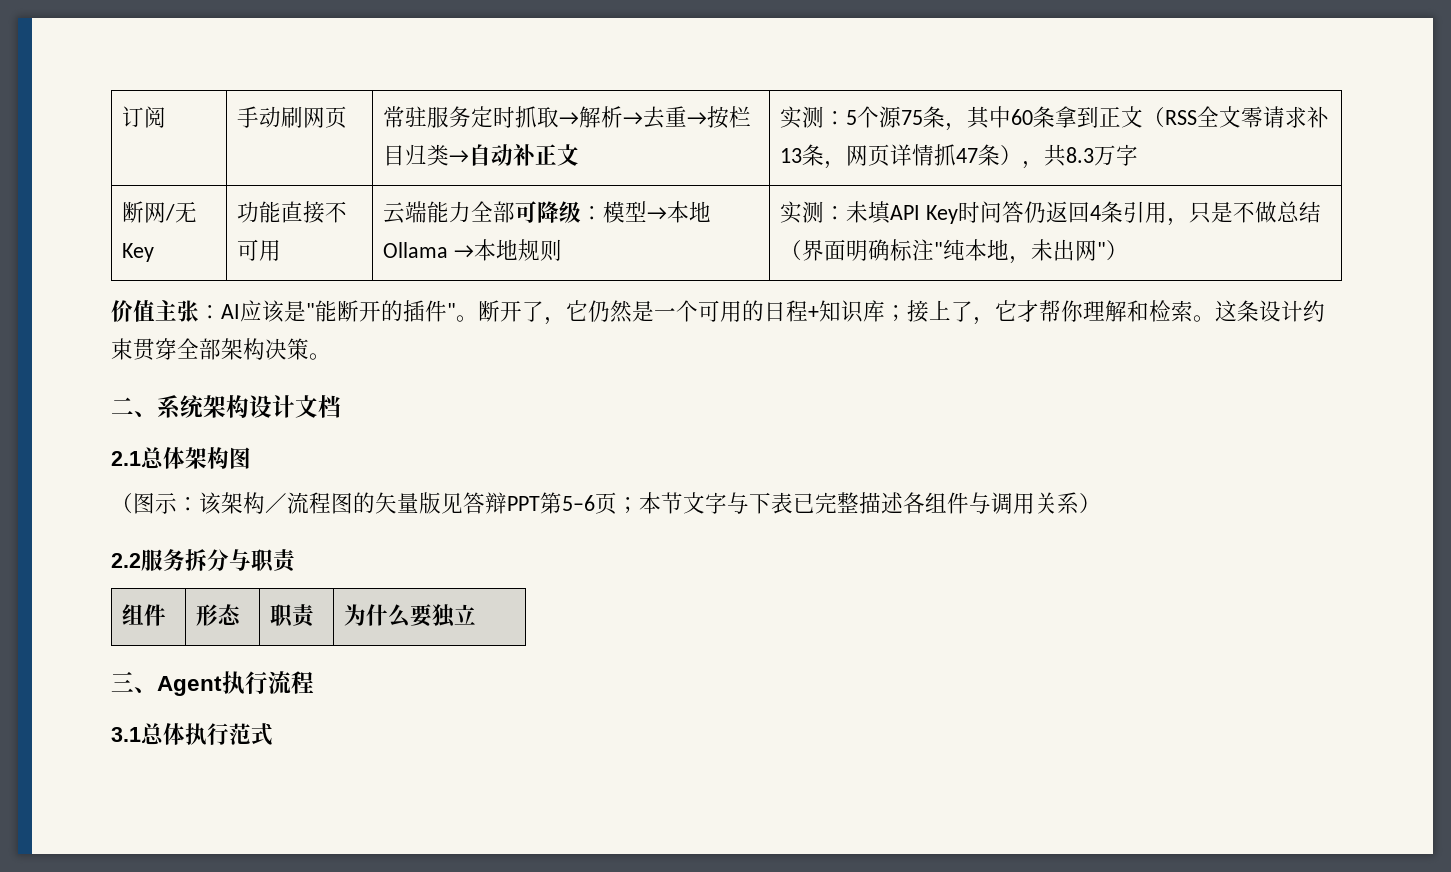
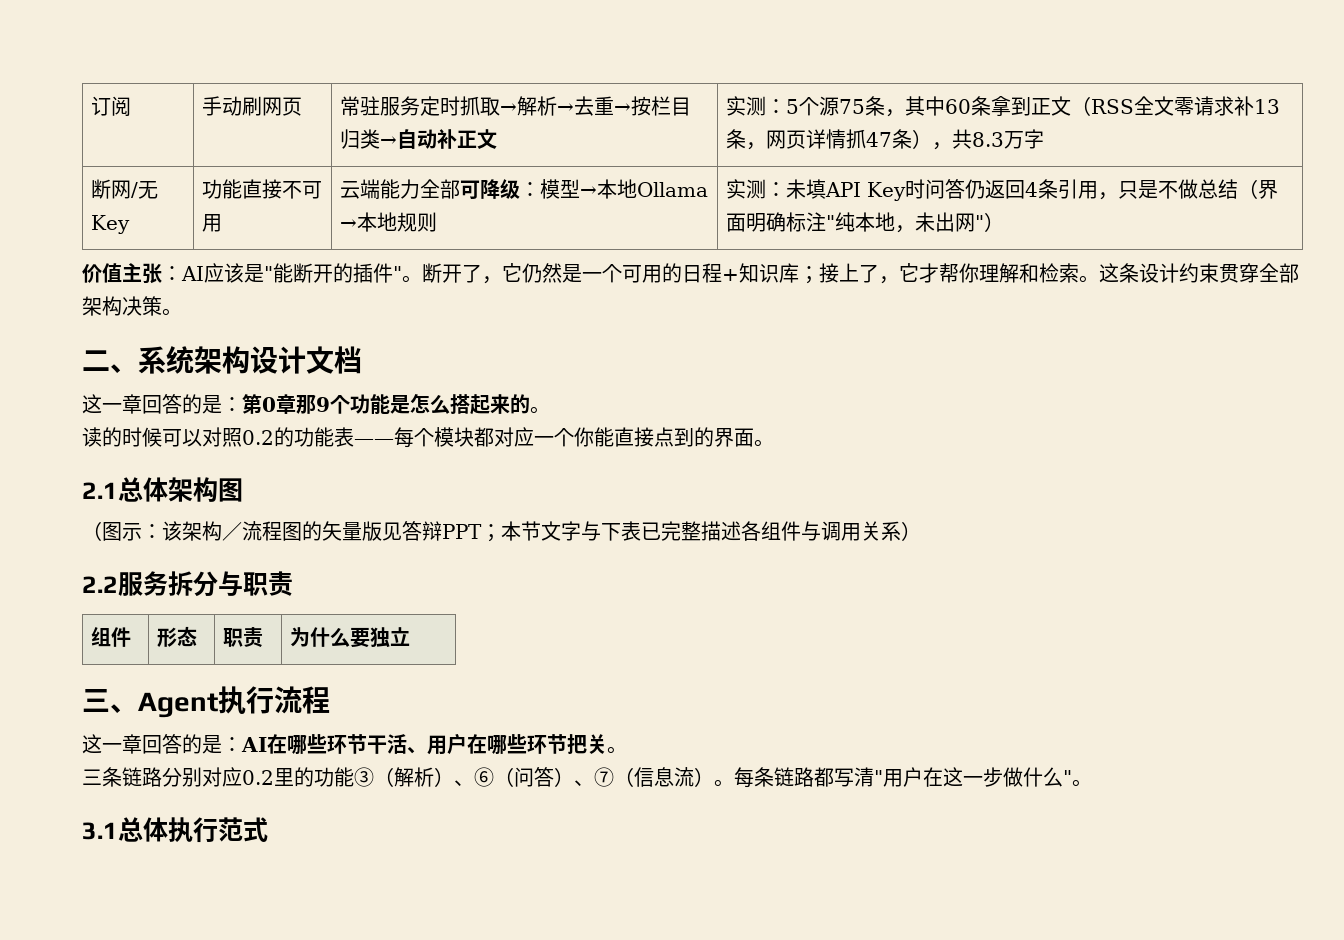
(341, 406) none -> [82,394,550,415] [82,427,774,448] // 这一章回答的是：第0章那9个功能是怎么搭起来的。 // 读的时候可以对照0.2的功能表——每个模块都对应一个你能直接点到的界面。
[540,492,617,514] 第5–6页 -> (482, 531) none
(314, 682) none -> [82,733,627,755] [82,767,1092,788] // 这一章回答的是：AI在哪些环节干活、用户在哪些环节把关。 // 三条链路分别对应0.2里的功能③（解析）、⑥（问答）、⑦（信息流）。每条链路都写清"用户在这一步做什么"。

